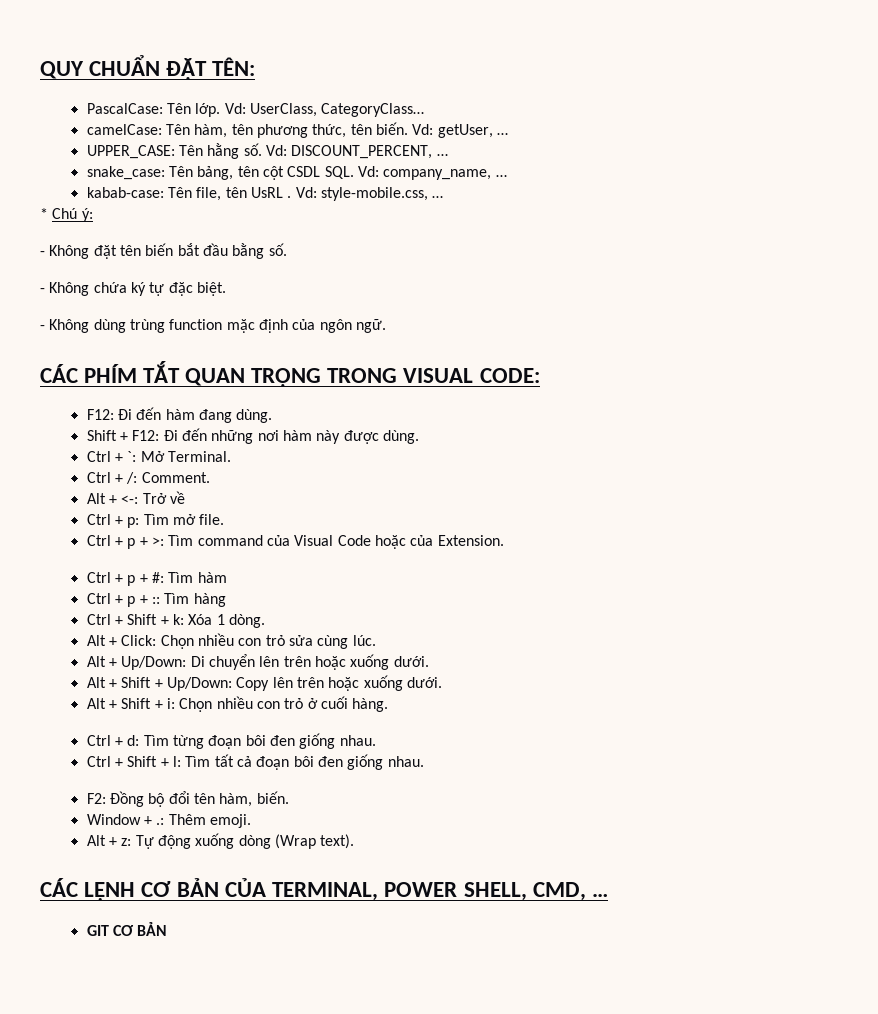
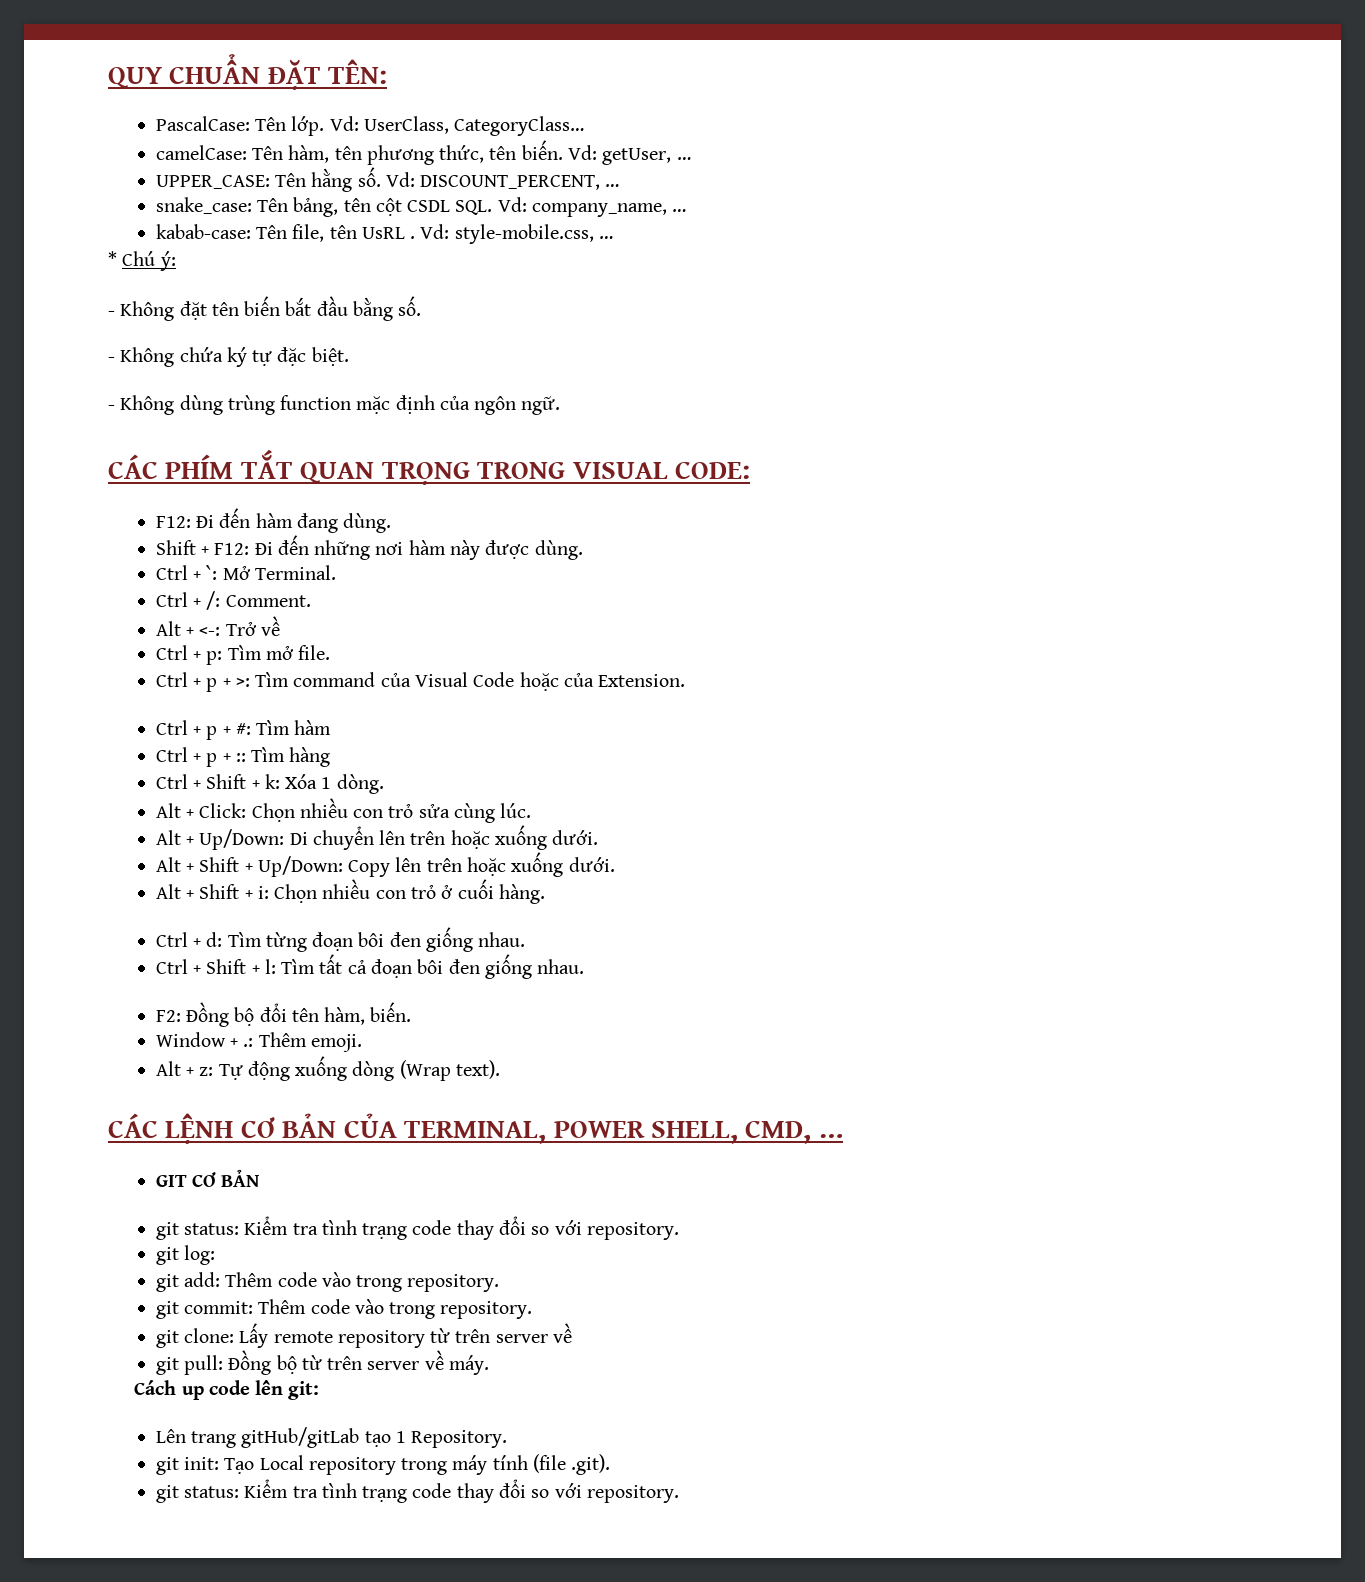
(168, 929) none -> [155,1216,679,1240] [155,1245,216,1265] [155,1272,500,1292] [155,1299,533,1319] [155,1323,572,1348] [155,1350,489,1375] [134,1380,320,1400] [155,1427,508,1448] [155,1454,611,1475] [155,1479,679,1503] // git status: Kiểm tra tình trạng code thay đổi so với repository. // git log: // git add: Thêm code vào trong repository. // git commit: Thêm code vào trong repository. // git clone: Lấy remote repository từ trên server về // git pull: Đồng bộ từ trên server về máy. // Cách up code lên git: // Lên trang gitHub/gitLab tạo 1 Repository. // git init: Tạo Local repository trong máy tính (file .git). // git status: Kiểm tra tình trạng code thay đổi so với repository.

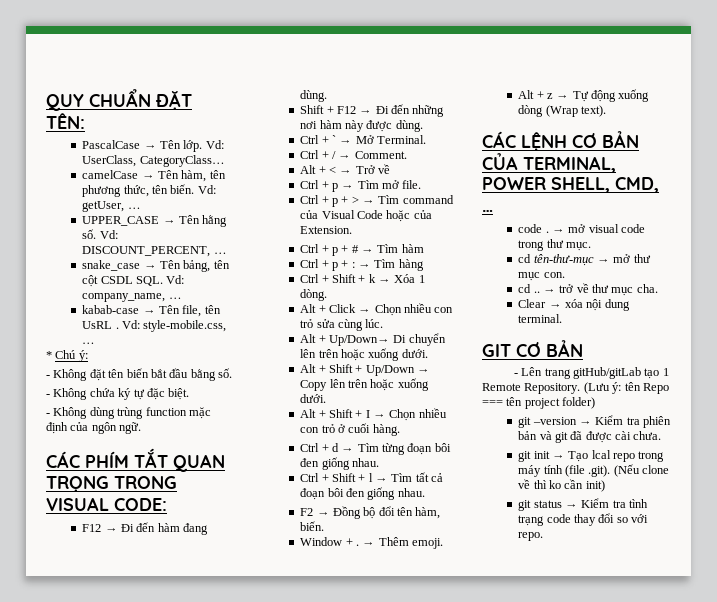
[155,116,250,131] PascalCase: -> [82,140,157,149] PascalCase →
[155,145,247,160] camelCase: -> [82,170,155,179] camelCase →
[155,175,270,189] UPPER_CASE: -> [82,216,176,226] UPPER_CASE →
[155,197,252,214] snake_case: -> [82,260,157,271] snake_case →
[155,224,251,239] kabab-case: -> [82,305,156,314] kabab-case →
[155,516,191,528] F12: -> [82,524,118,532] F12 →
[214,543,250,555] F12: -> [336,106,373,114] F12 →
[206,565,218,580] `: -> [331,135,353,144] ` →
[206,591,221,610] /: -> [331,151,352,159] / →
[199,627,221,636] <-: -> [328,166,353,174] < →
[206,651,223,665] p: -> [331,183,355,192] p →
[235,678,250,687] >: -> [351,196,376,204] > →
[235,723,251,735] #: -> [351,245,375,253] # →
[235,753,246,762] :: -> [351,262,372,268] : →
[264,774,280,789] k: -> [368,274,392,283] k →
[199,803,247,818] Click: -> [328,304,372,313] Click →
[199,829,285,850] Up/Down: -> [328,335,390,346] Up/Down→
[257,856,343,877] Up/Down: -> [365,365,431,376] Up/Down →
[257,886,269,899] i: -> [365,410,387,418] I →
[206,932,223,947] d: -> [331,443,355,452] d →
[264,959,276,974] l: -> [368,473,389,482] l →
[155,1010,181,1022] F2: -> [300,508,330,516] F2 →
[243,1038,254,1047] .: -> [355,542,376,546] . →
[199,1067,214,1076] z: -> [546,93,570,99] z →
[155,1169,260,1187] [155,1216,679,1240] [155,1245,216,1265] [155,1272,500,1292] [155,1299,533,1319] [155,1323,572,1348] [155,1350,489,1375] [134,1380,320,1400] [155,1427,508,1448] [155,1454,611,1475] [155,1479,679,1503] GIT CƠ BẢN // git status: Kiểm tra tình trạng code thay đổi so với repository. // git log: // git add: Thêm code vào trong repository. // git commit: Thêm code vào trong repository. // git clone: Lấy remote repository từ trên server về // git pull: Đồng bộ từ trên server về máy. // Cách up code lên git: // Lên trang gitHub/gitLab tạo 1 Repository. // git init: Tạo Local repository trong máy tính (file .git). // git status: Kiểm tra tình trạng code thay đổi so với repository. -> [518,224,646,233] [518,239,591,251] [518,254,651,266] [518,272,565,281] [518,283,658,296] [518,299,630,311] [518,314,563,323] [482,340,583,357] [513,367,669,379] [482,382,669,394] [482,397,596,409] [518,415,672,428] [518,431,662,443] [518,450,665,462] [518,464,670,477] [518,479,605,492] [518,498,649,511] [518,513,649,526] [518,532,544,541] code . → mở visual code trong thư mục. // cd tên-thư-mục → mở thư mục con. // cd .. → trở về thư mục cha. // Clear → xóa nội dung terminal. // GIT CƠ BẢN // - Lên trang gitHub/gitLab tạo 1 Remote Repository. (Lưu ý: tên Repo === tên project folder) // git –version → Kiểm tra phiên bản và git đã được cài chưa. // git init → Tạo lcal repo trong máy tính (file .git). (Nếu clone về thì ko cần init) // git status → Kiểm tra tình trạng code thay đổi so với repo.

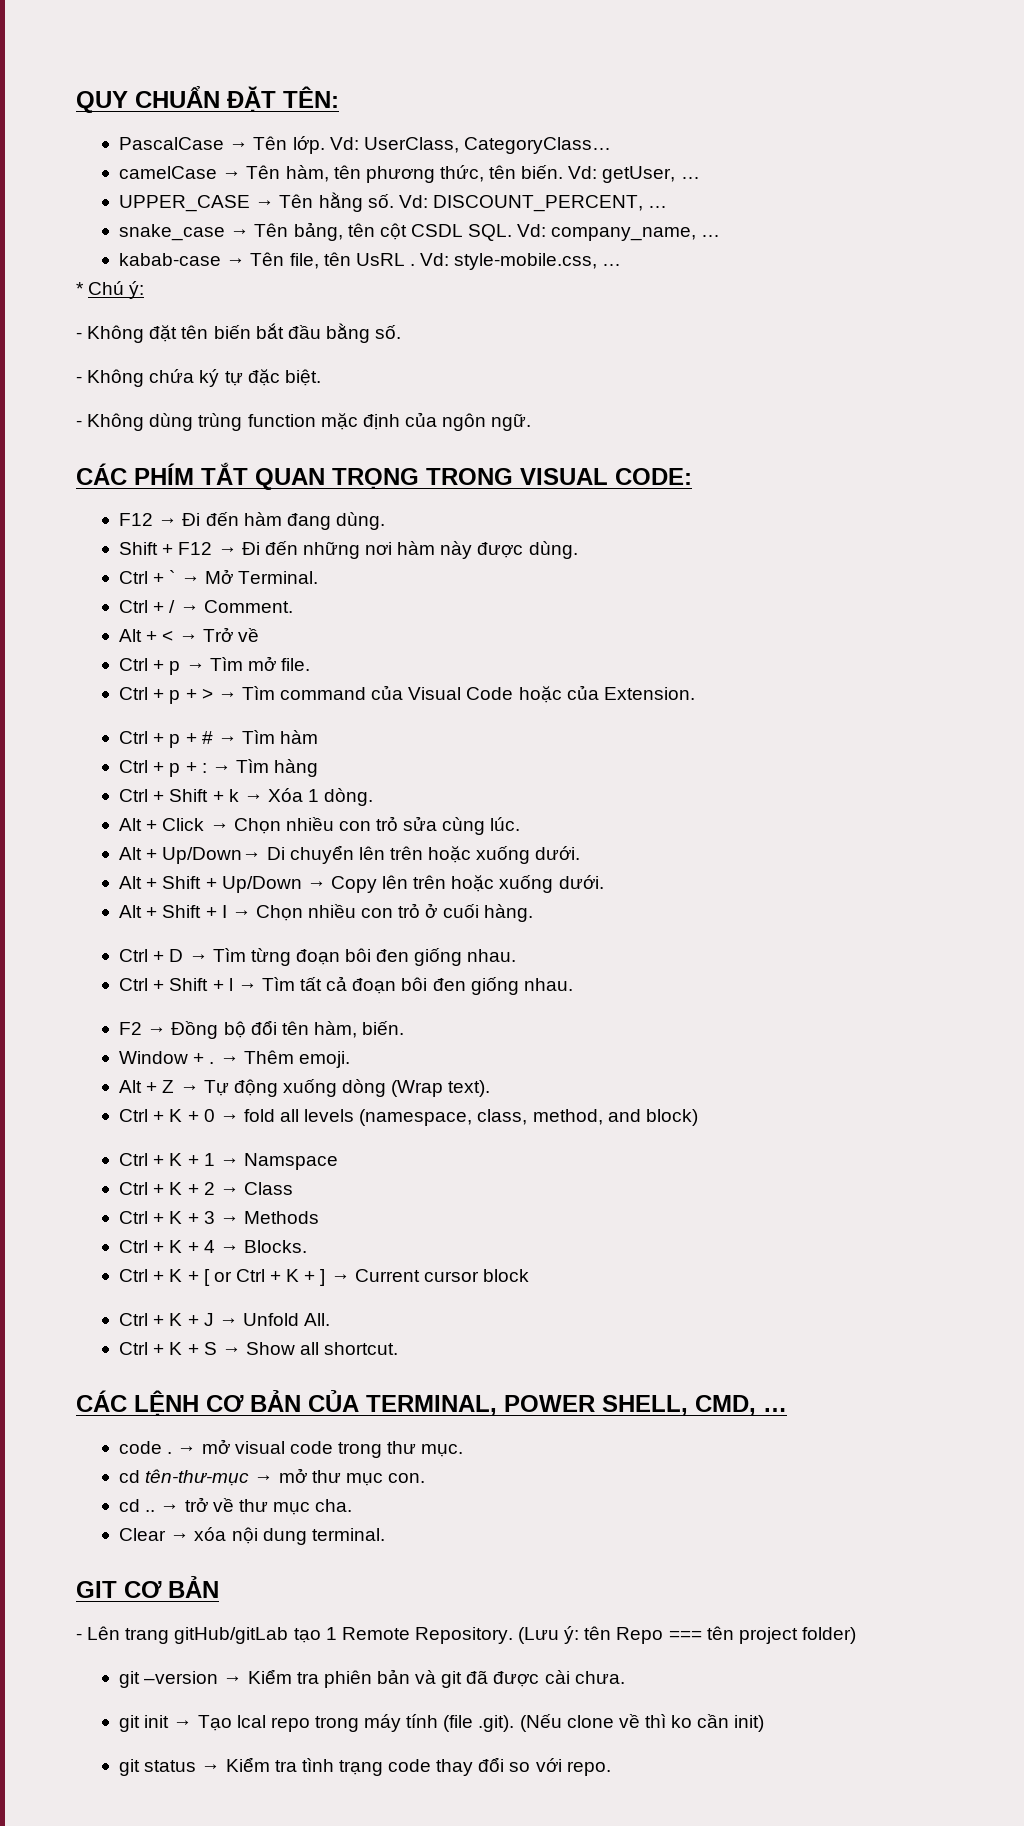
[331,443,339,452] d -> [169,949,184,962] D
[546,93,553,99] z -> [162,1080,175,1093] Z
(606, 111) none -> [119,1109,698,1126] [119,1153,338,1170] [119,1182,293,1195] [119,1211,319,1224] [119,1240,307,1253] [119,1269,529,1286] [119,1313,331,1326] [119,1342,399,1355] // Ctrl + K + 0 → fold all levels (namespace, class, method, and block) // Ctrl + K + 1 → Namspace // Ctrl + K + 2 → Class // Ctrl + K + 3 → Methods // Ctrl + K + 4 → Blocks. // Ctrl + K + [ or Ctrl + K + ] → Current cursor block // Ctrl + K + J → Unfold All. // Ctrl + K + S → Show all shortcut.

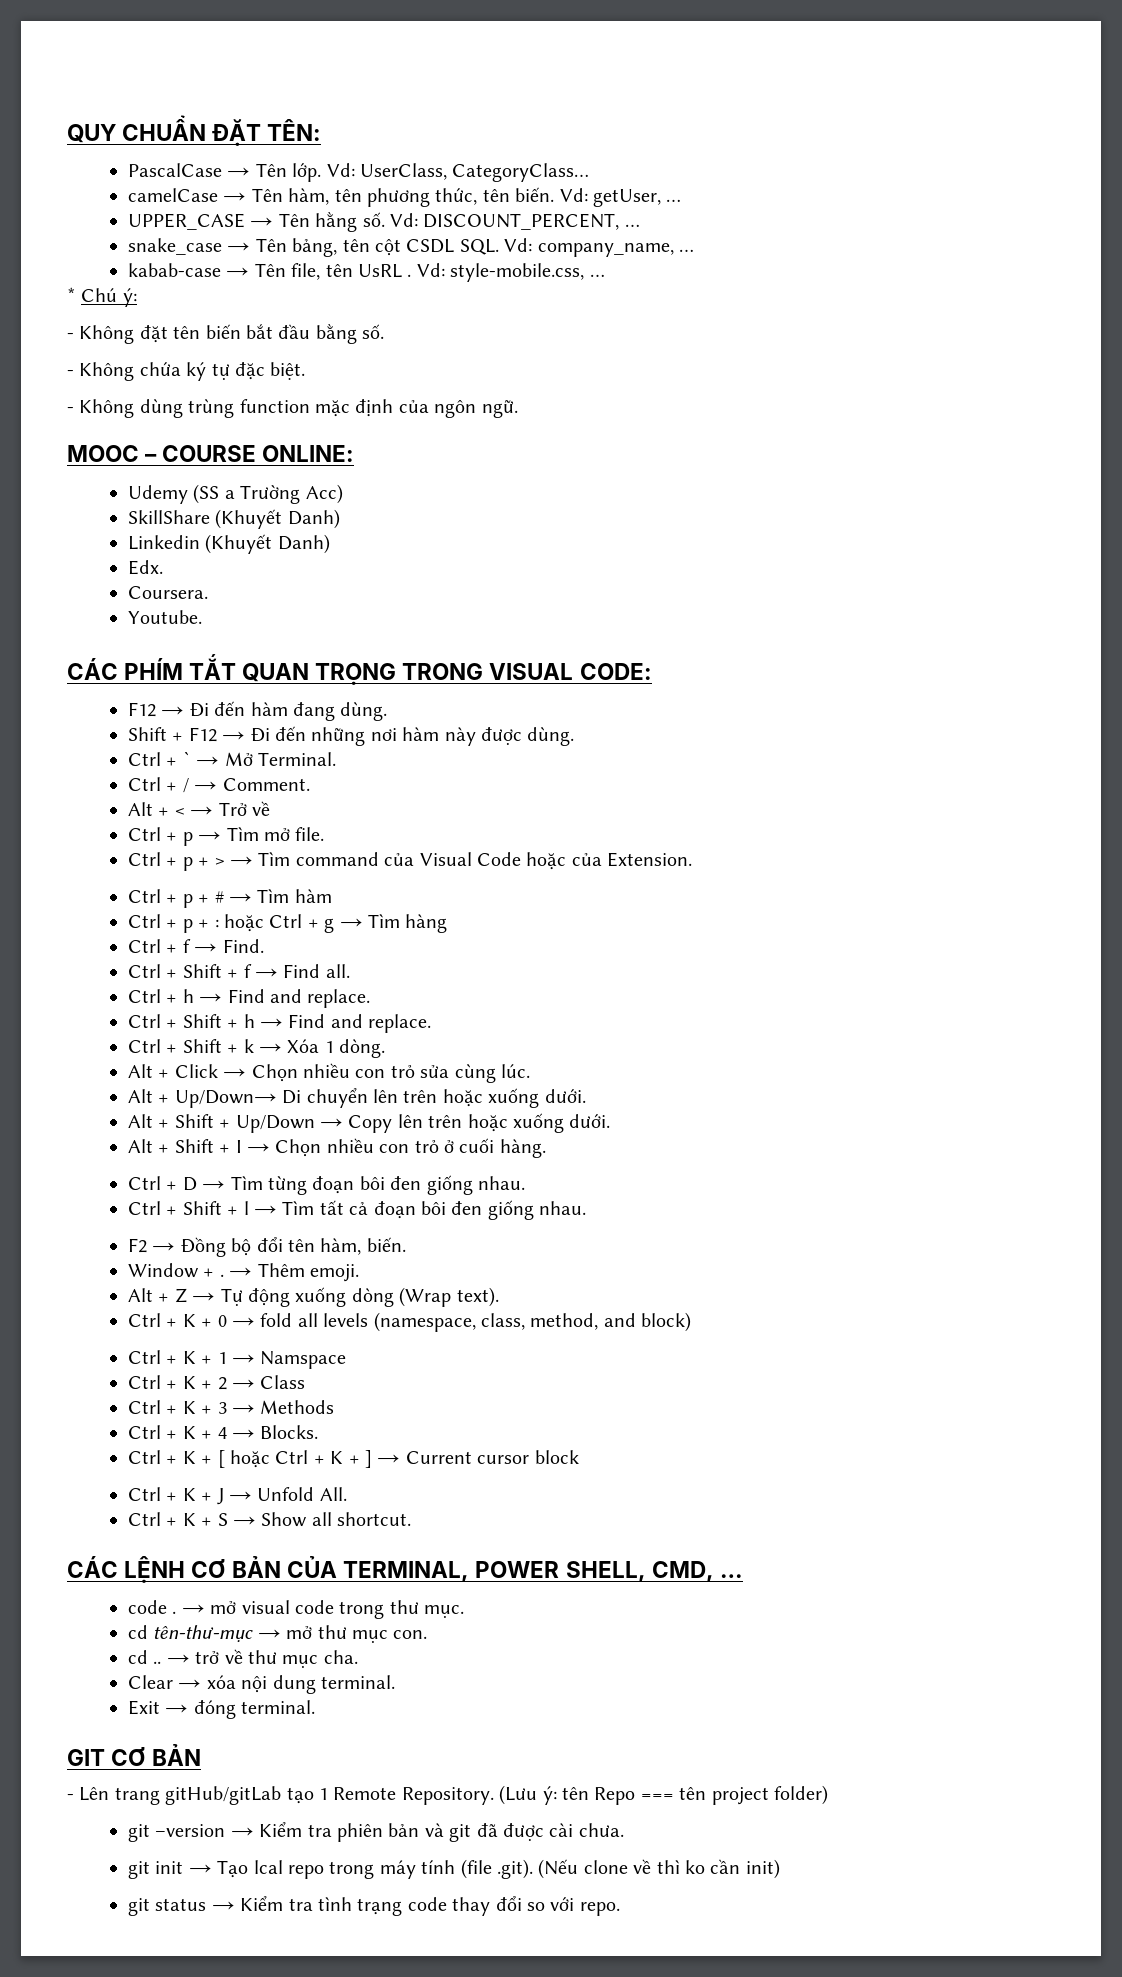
(532, 422) none -> [67,445,355,462] [128,484,343,504] [128,509,340,529] [128,534,330,554] [128,560,164,575] [128,586,209,599] [128,610,203,624] // MOOC – COURSE ONLINE: // Udemy (SS a Trường Acc) // SkillShare (Khuyết Danh) // Linkedin (Khuyết Danh) // Edx. // Coursera. // Youtube.
(207, 768) none -> [224,914,335,933] hoặc Ctrl + g
(319, 768) none -> [128,939,264,953] [128,964,350,978] [128,989,371,1008] [128,1014,432,1033] // Ctrl + f → Find. // Ctrl + Shift + f → Find all. // Ctrl + h → Find and replace. // Ctrl + Shift + h → Find and replace.
[213,1271,232,1282] or -> [230,1450,271,1468] hoặc
(385, 1534) none -> [128,1700,316,1719] // Exit → đóng terminal.

